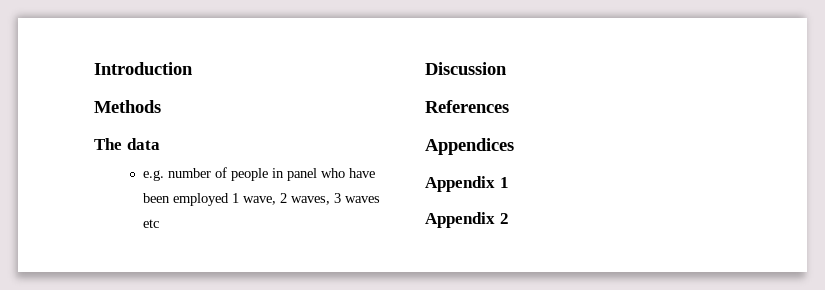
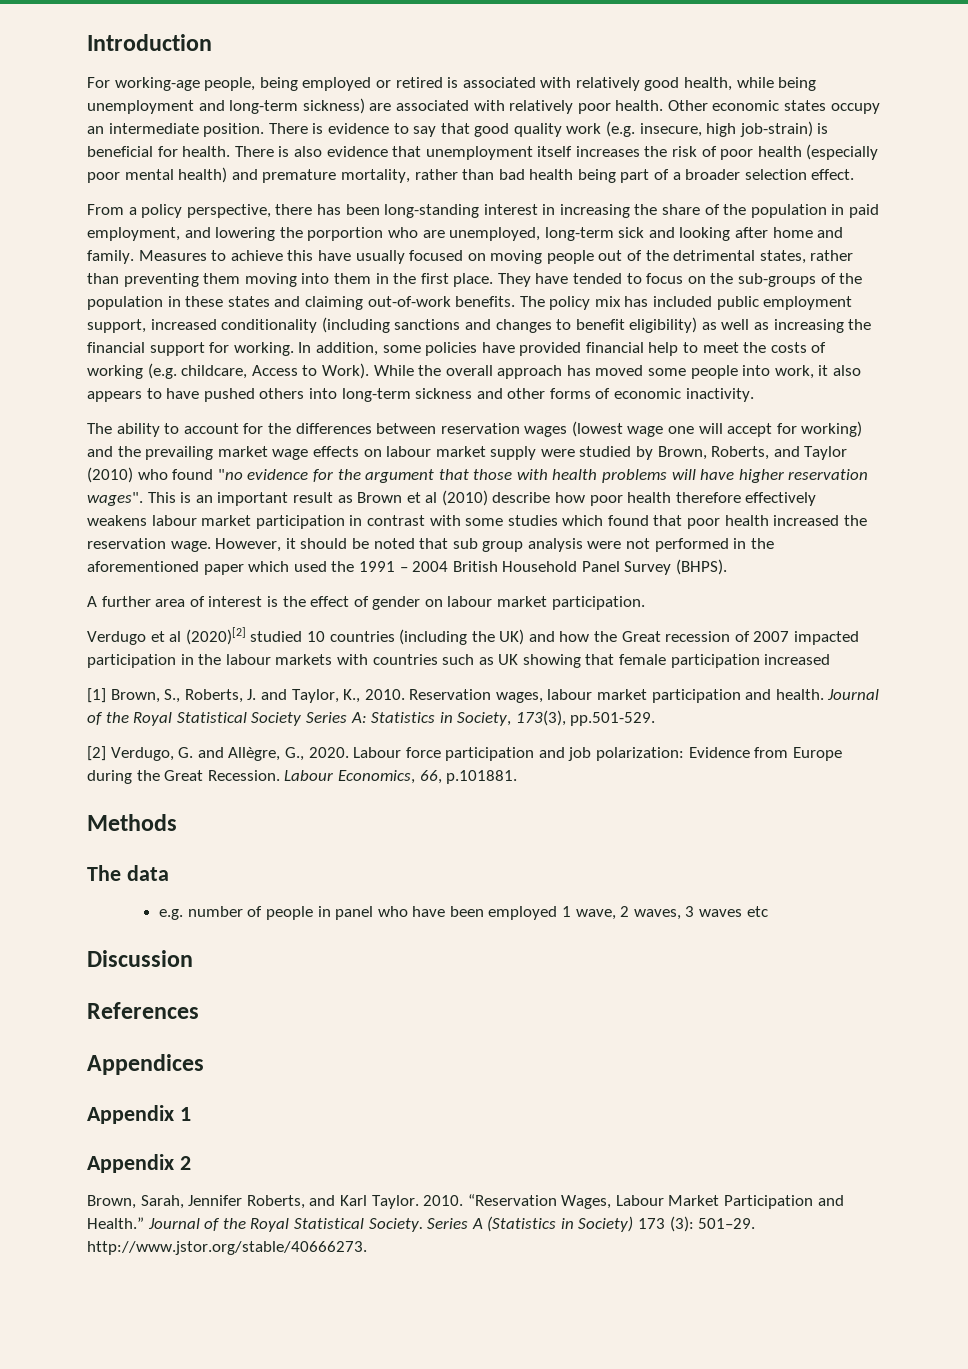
(193, 68) none -> [87,77,817,91] [87,98,880,114] [87,121,829,137] [87,144,879,160] [87,167,855,183] [87,204,880,218] [87,227,844,241] [87,250,854,264] [87,273,863,287] [87,296,853,310] [87,317,872,333] [87,342,827,356] [87,363,862,379] [87,388,754,402] [87,421,863,437] [87,446,848,460] [87,467,869,483] [87,490,817,506] [87,515,867,529] [87,538,774,552] [87,559,728,575] [87,596,645,610] [87,627,860,645] [87,654,831,668] [87,688,880,703] [87,710,656,726] [87,746,842,761] [87,770,518,784] // For working-age people, being employed or retired is associated with relatively good health, while being unemployment and long-term sickness) are associated with relatively poor health. Other economic states occupy an intermediate position. There is evidence to say that good quality work (e.g. insecure, high job-strain) is beneficial for health. There is also evidence that unemployment itself increases the risk of poor health (especially poor mental health) and premature mortality, rather than bad health being part of a broader selection effect. // From a policy perspective, there has been long-standing interest in increasing the share of the population in paid employment, and lowering the porportion who are unemployed, long-term sick and looking after home and family. Measures to achieve this have usually focused on moving people out of the detrimental states, rather than preventing them moving into them in the first place. They have tended to focus on the sub-groups of the population in these states and claiming out-of-work benefits. The policy mix has included public employment support, increased conditionality (including sanctions and changes to benefit eligibility) as well as increasing the financial support for working. In addition, some policies have provided financial help to meet the costs of working (e.g. childcare, Access to Work). While the overall approach has moved some people into work, it also appears to have pushed others into long-term sickness and other forms of economic inactivity. // The ability to account for the differences between reservation wages (lowest wage one will accept for working) and the prevailing market wage effects on labour market supply were studied by Brown, Roberts, and Taylor (2010) who found "no evidence for the argument that those with health problems will have higher reservation wages". This is an important result as Brown et al (2010) describe how poor health therefore effectively weakens labour market participation in contrast with some studies which found that poor health increased the reservation wage. However, it should be noted that sub group analysis were not performed in the aforementioned paper which used the 1991 – 2004 British Household Panel Survey (BHPS). // A further area of interest is the effect of gender on labour market participation. // Verdugo et al (2020)[2] studied 10 countries (including the UK) and how the Great recession of 2007 impacted participation in the labour markets with countries such as UK showing that female participation increased // [1] Brown, S., Roberts, J. and Taylor, K., 2010. Reservation wages, labour market participation and health. Journal of the Royal Statistical Society Series A: Statistics in Society, 173(3), pp.501-529. // [2] Verdugo, G. and Allègre, G., 2020. Labour force participation and job polarization: Evidence from Europe during the Great Recession. Labour Economics, 66, p.101881.
(509, 218) none -> [87,1194,844,1209] [87,1216,756,1232] [87,1241,367,1255] // Brown, Sarah, Jennifer Roberts, and Karl Taylor. 2010. “Reservation Wages, Labour Market Participation and Health.” Journal of the Royal Statistical Society. Series A (Statistics in Society) 173 (3): 501–29. http://www.jstor.org/stable/40666273.

